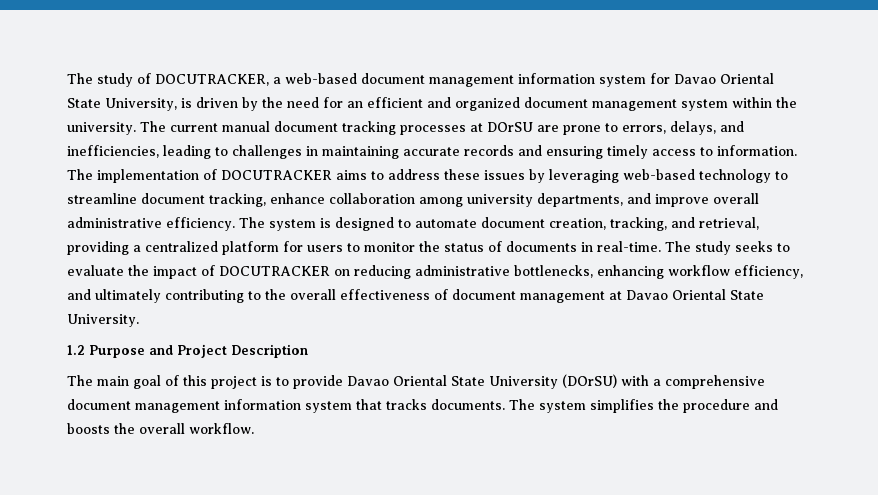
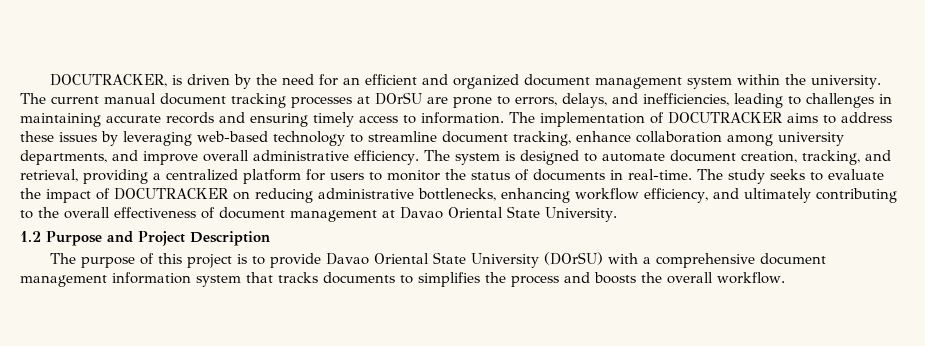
[67,73,774,87] [67,98,177,111] The study of DOCUTRACKER, a web-based document management information system for Davao Oriental State University, -> [49,74,167,87] DOCUTRACKER,
[97,375,161,389] main goal -> [80,257,135,268] purpose
[431,399,586,413] documents. The system -> [323,272,413,284] documents to
[683,399,750,413] procedure -> [511,275,559,287] process

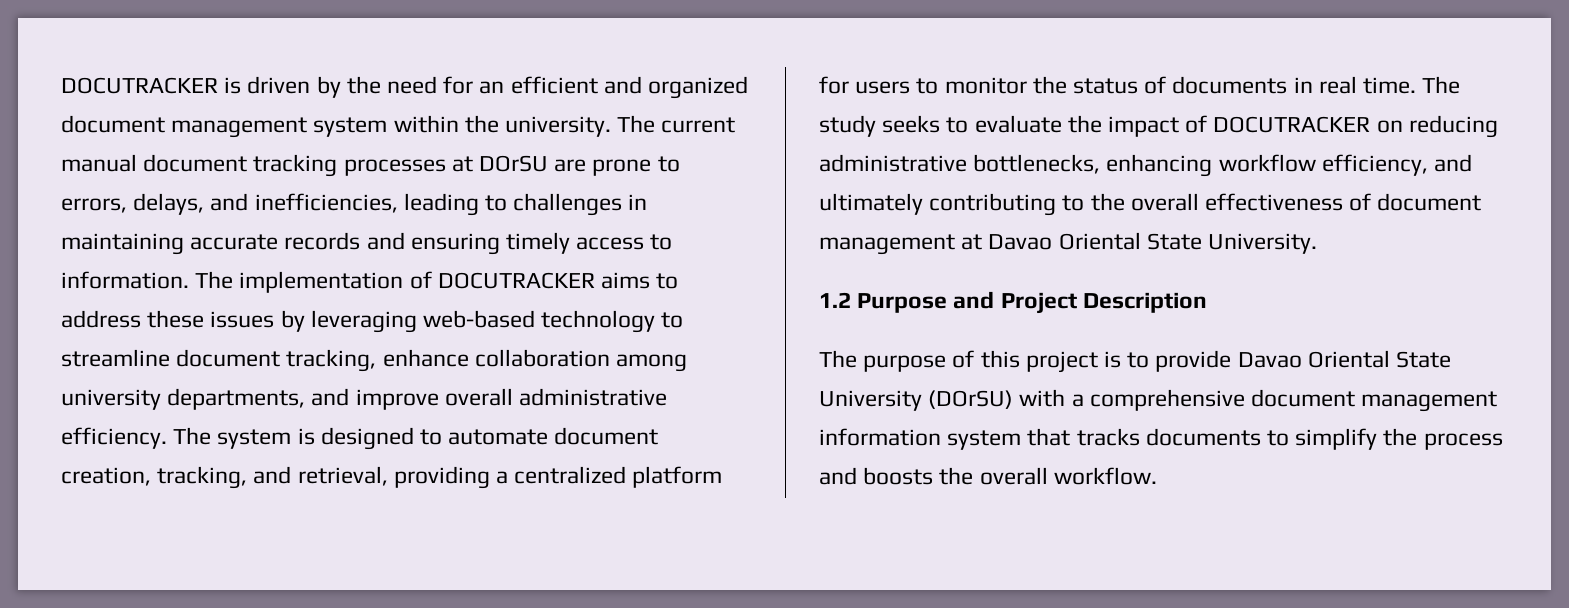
[49,74,167,87] DOCUTRACKER, -> [61,77,218,94] DOCUTRACKER
[628,169,692,180] real-time. -> [1318,76,1417,94] real time.
[418,272,480,287] simplifies -> [1295,428,1378,450] simplify

